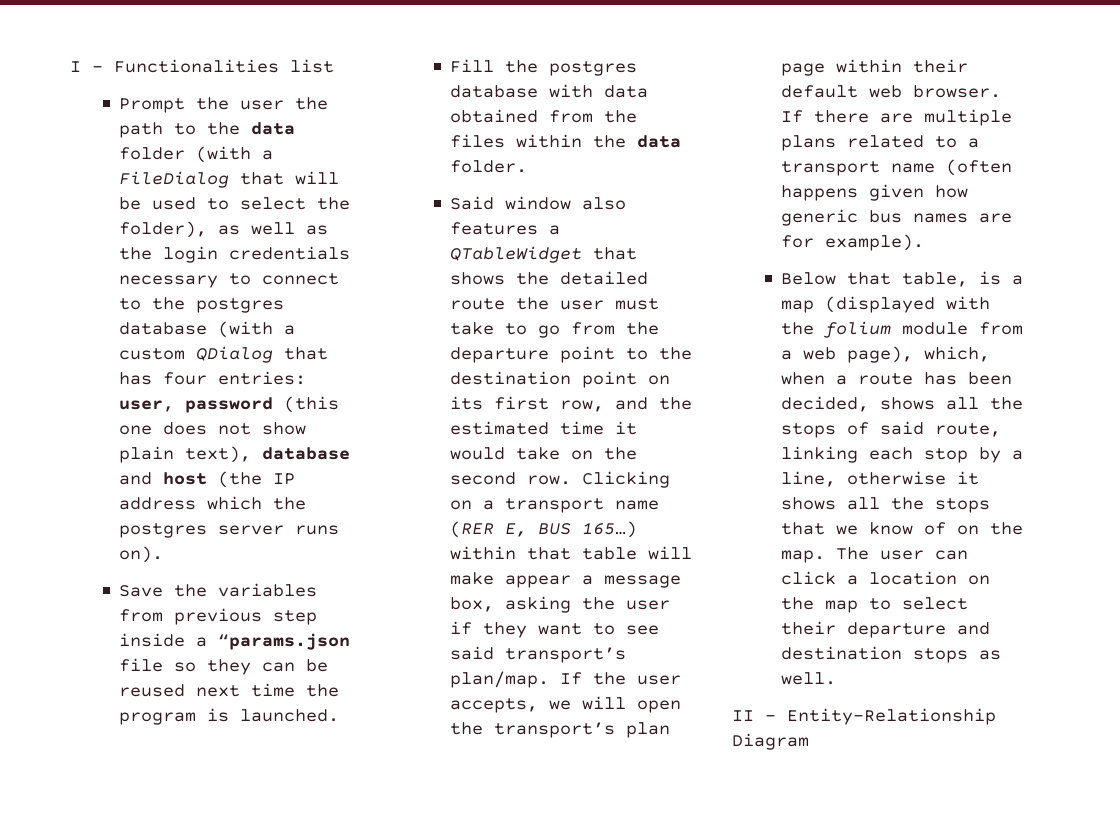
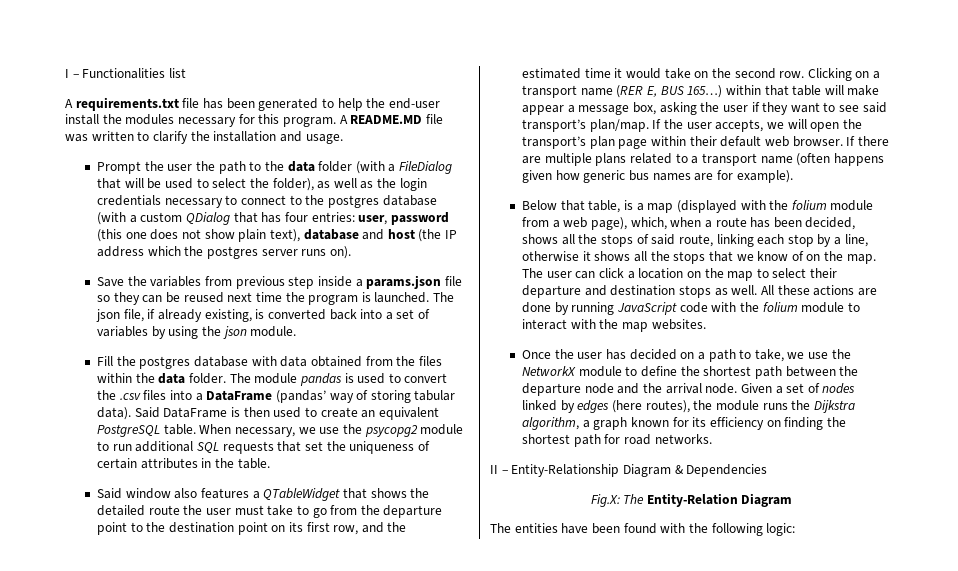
(334, 66) none -> [65,97,440,111] [65,114,443,127] [65,131,343,144] // A requirements.txt file has been generated to help the end-user install the modules necessary for this program. A README.MD file was written to clarify the installation and usage.
[218,633,351,650] “params.json -> [366,275,442,289] params.json
(340, 715) none -> [433,292,455,302] [95,309,431,322] [96,326,297,339] The json file, if already existing, is converted back into a set of variables by using the json module.
(528, 166) none -> [229,373,448,386] [96,390,456,403] [96,407,439,420] [96,424,464,437] [96,441,430,454] [96,458,270,469] The module pandas is used to convert the .csv files into a DataFrame (pandas’ way of storing tabular data). Said DataFrame is then used to create an equivalent PostgreSQL table. When necessary, we use the psycopg2 module to run additional SQL requests that set the uniqueness of certain attributes in the table.
[732,708,996,725] [732,733,809,750] // II – Entity-Relationship Diagram -> [760,285,877,296] [521,302,860,315] [521,319,706,332] [521,349,851,362] [521,366,859,379] [521,383,856,396] [521,400,855,413] [521,417,846,430] [521,434,712,447] [490,464,768,477] [590,493,793,507] [490,523,796,536] All these actions are done by running JavaScript code with the folium module to interact with the map websites. // Once the user has decided on a path to take, we use the NetworkX module to define the shortest path between the departure node and the arrival node. Given a set of nodes linked by edges (here routes), the module runs the Dijkstra algorithm, a graph known for its efficiency on finding the shortest path for road networks. // II – Entity-Relationship Diagram & Dependencies // Fig.X: The Entity-Relation Diagram // The entities have been found with the following logic:

